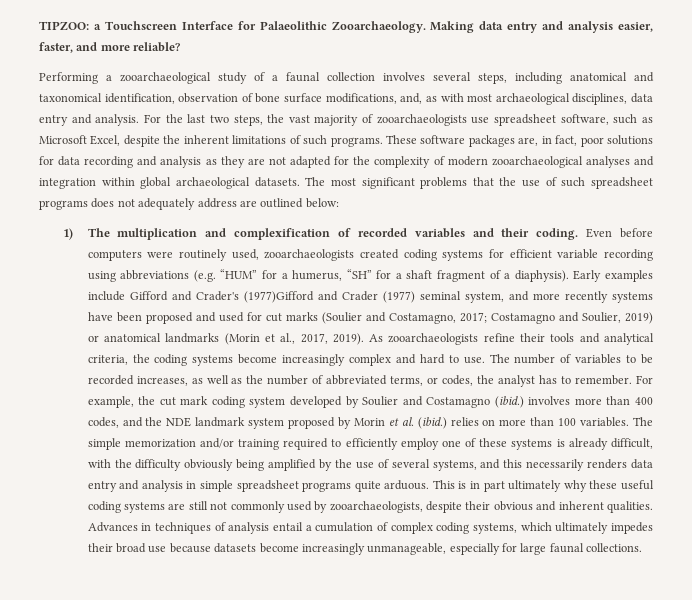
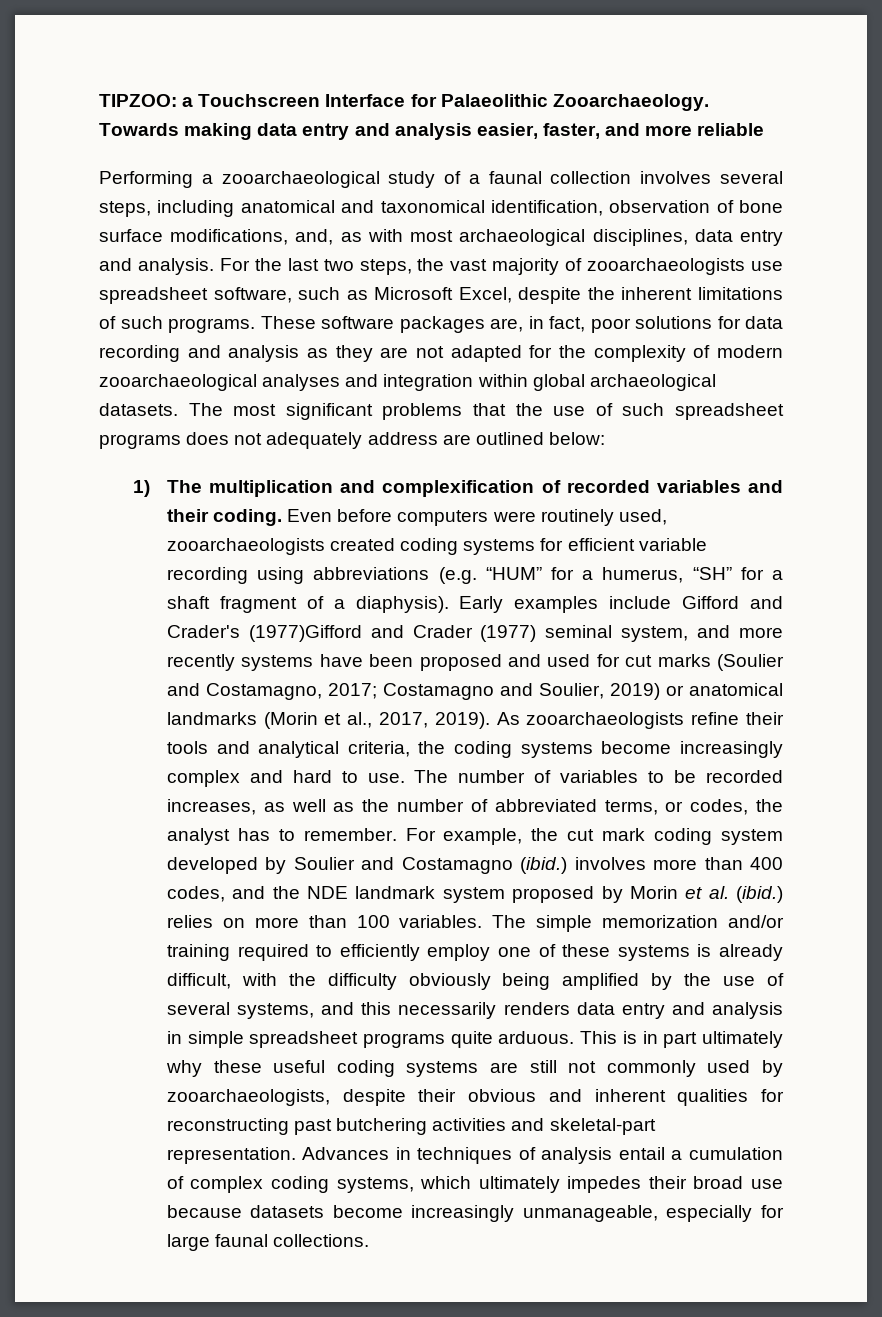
[430,21,475,33] Making -> [99,123,253,140] Towards making
[133,42,181,52] reliable? -> [697,123,765,136] reliable
[606,501,653,513] qualities. -> [677,1089,785,1106] [166,1118,656,1135] [166,1147,296,1164] qualities for reconstructing past butchering activities and skeletal-part representation.

